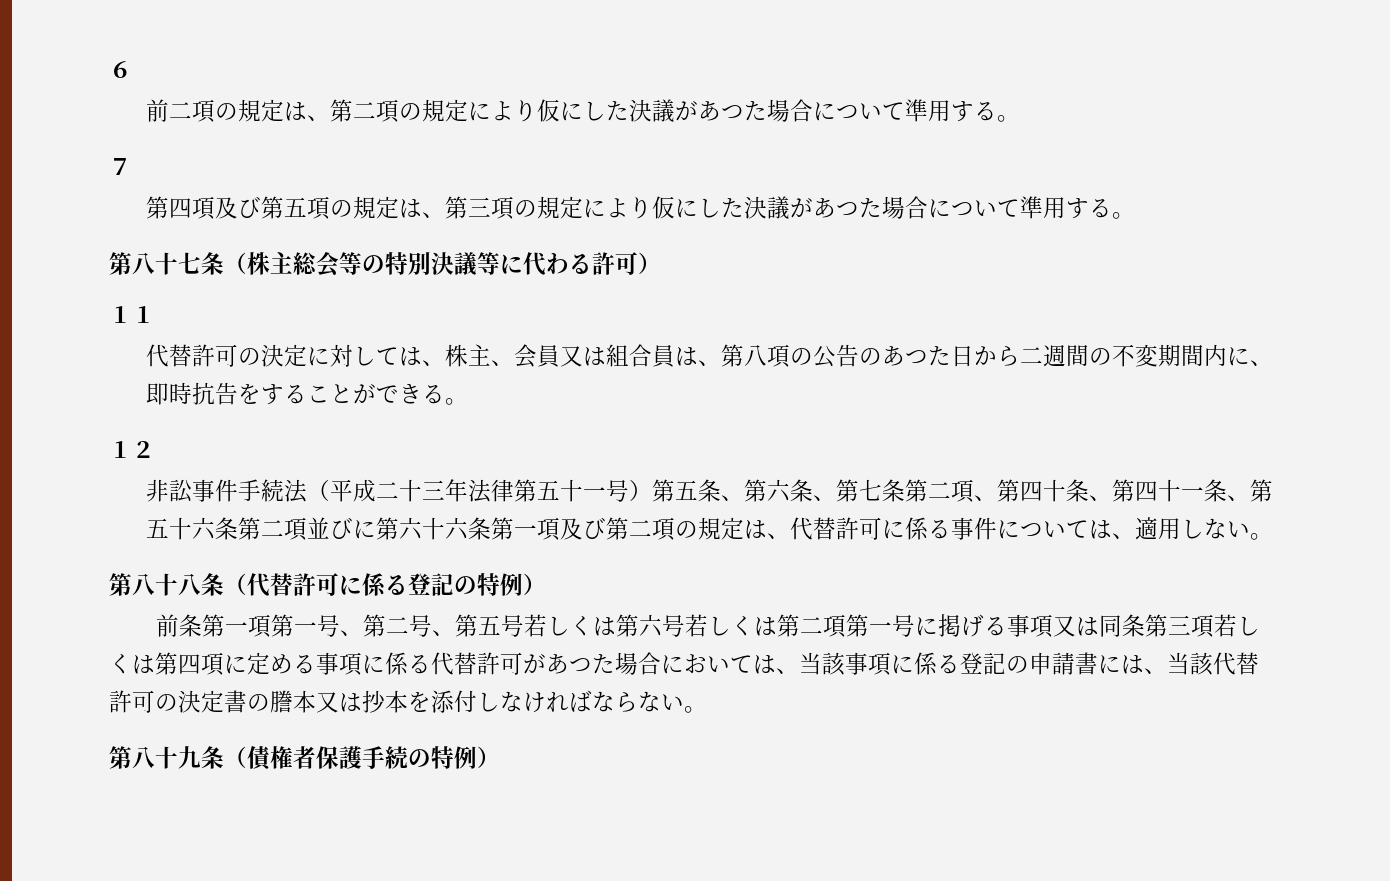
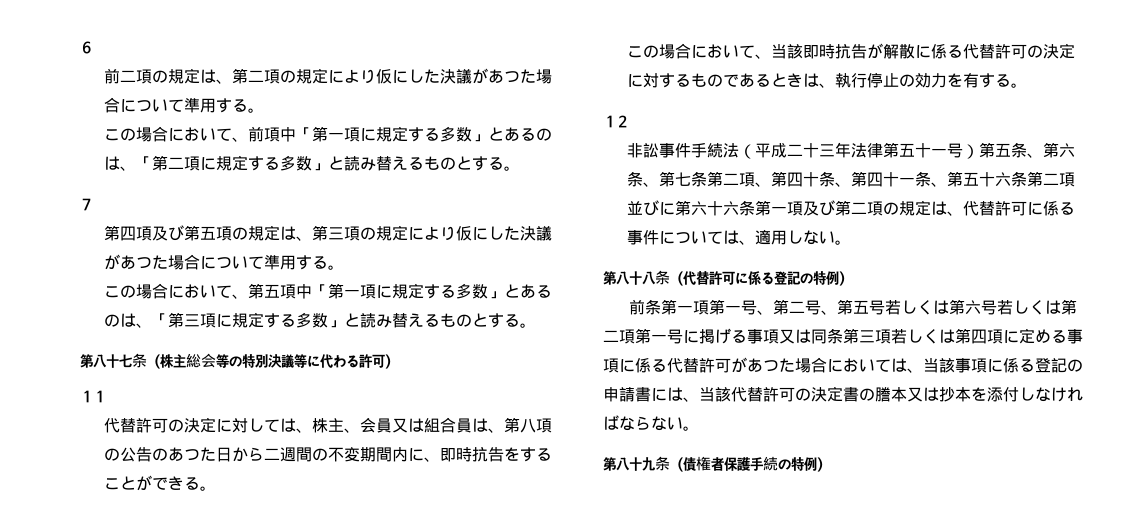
(1021, 118) none -> [104,126,553,142] [104,155,521,171] // この場合において、前項中「第一項に規定する多数」とあるのは、「第二項に規定する多数」と読み替えるものとする。
(1136, 215) none -> [104,283,553,299] [104,312,537,328] // この場合において、第五項中「第一項に規定する多数」とあるのは、「第三項に規定する多数」と読み替えるものとする。
(469, 401) none -> [627,43,1076,59] [627,72,1028,88] // この場合において、当該即時抗告が解散に係る代替許可の決定に対するものであるときは、執行停止の効力を有する。

